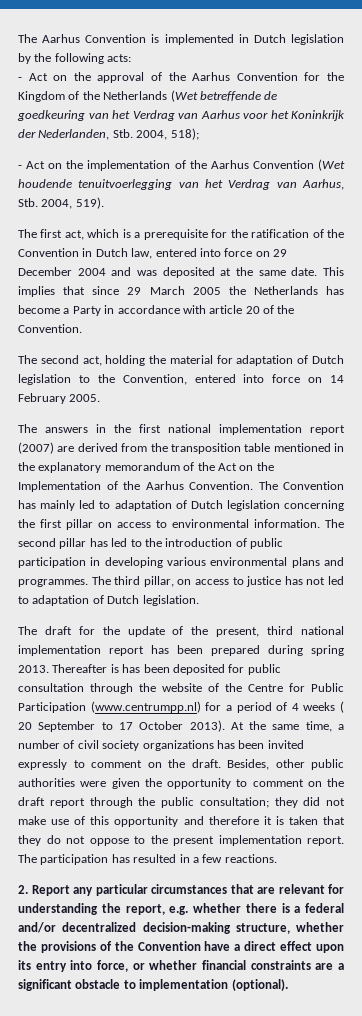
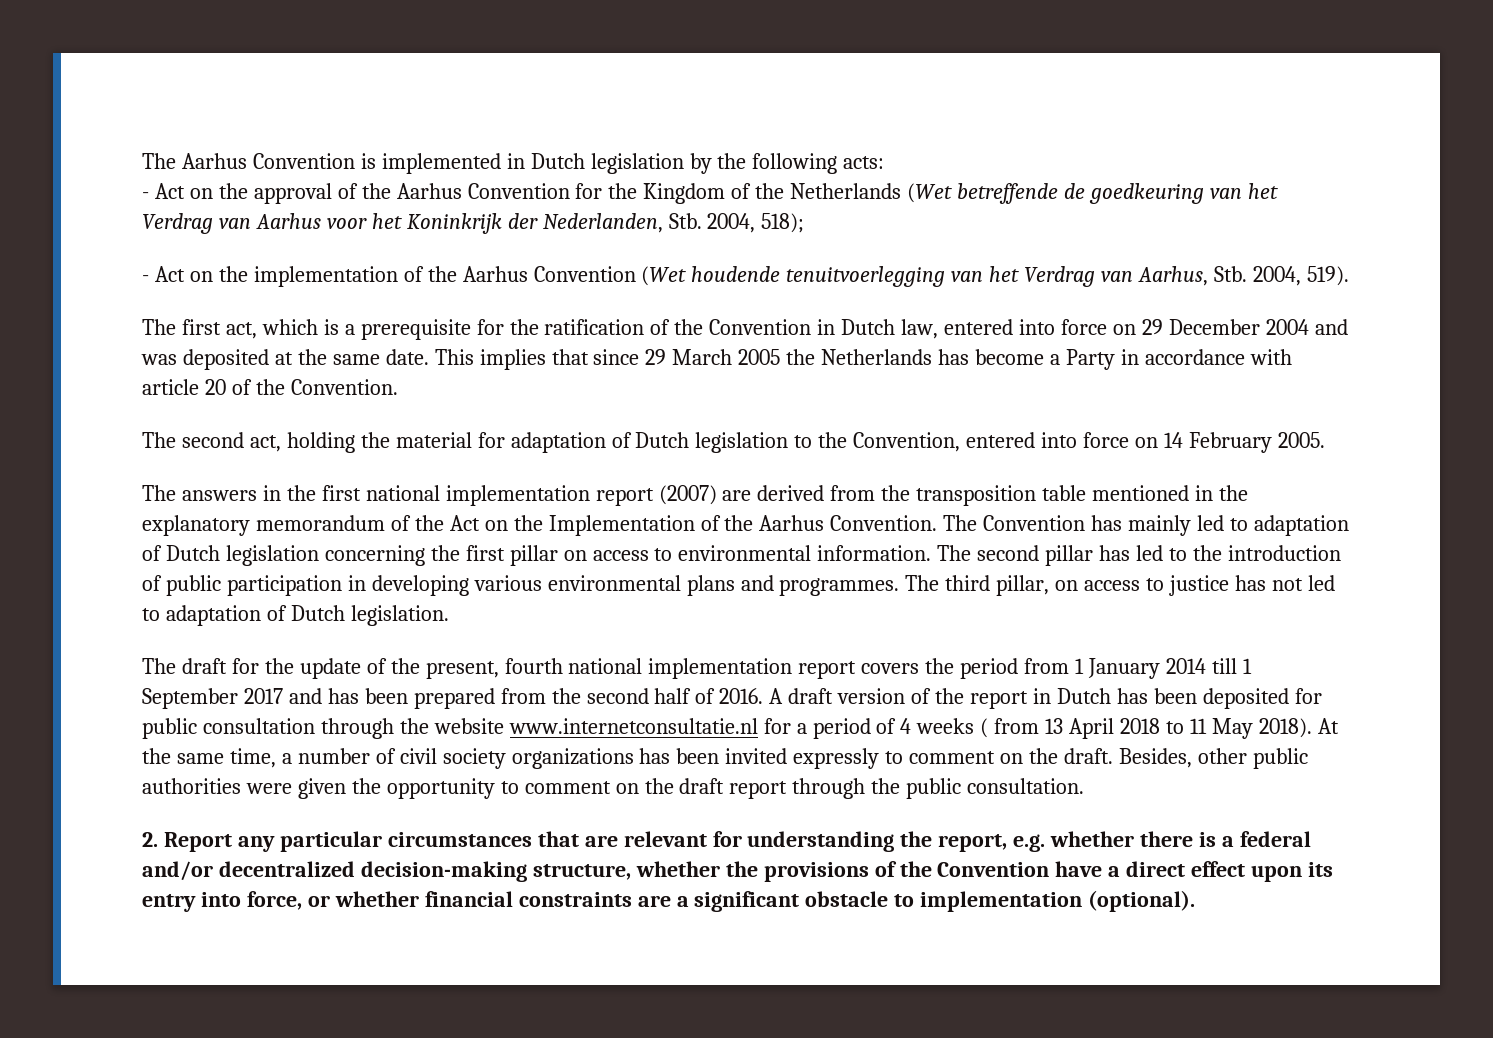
[267,626,344,635] [18,645,344,656] [18,664,119,673] third national implementation report has been prepared during spring 2013. Thereafter is -> [504,658,1252,679] [142,688,1111,709] fourth national implementation report covers the period from 1 January 2014 till 1 September 2017 and has been prepared from the second half of 2016. A draft version of the report in Dutch
[208,683,344,692] [18,701,201,713] of the Centre for Public Participation (www.centrumpp.nl) -> [508,718,758,734] www.internetconsultatie.nl
[18,720,225,732] 20 September to 17 October 2013). -> [994,718,1312,739] from 13 April 2018 to 11 May 2018).
[199,797,345,808] [18,816,345,827] [18,835,344,846] [18,854,277,865] consultation; they did not make use of this opportunity and therefore it is taken that they do not oppose to the present implementation report. The participation has resulted in a few reactions. -> [967,778,1085,794] consultation.

